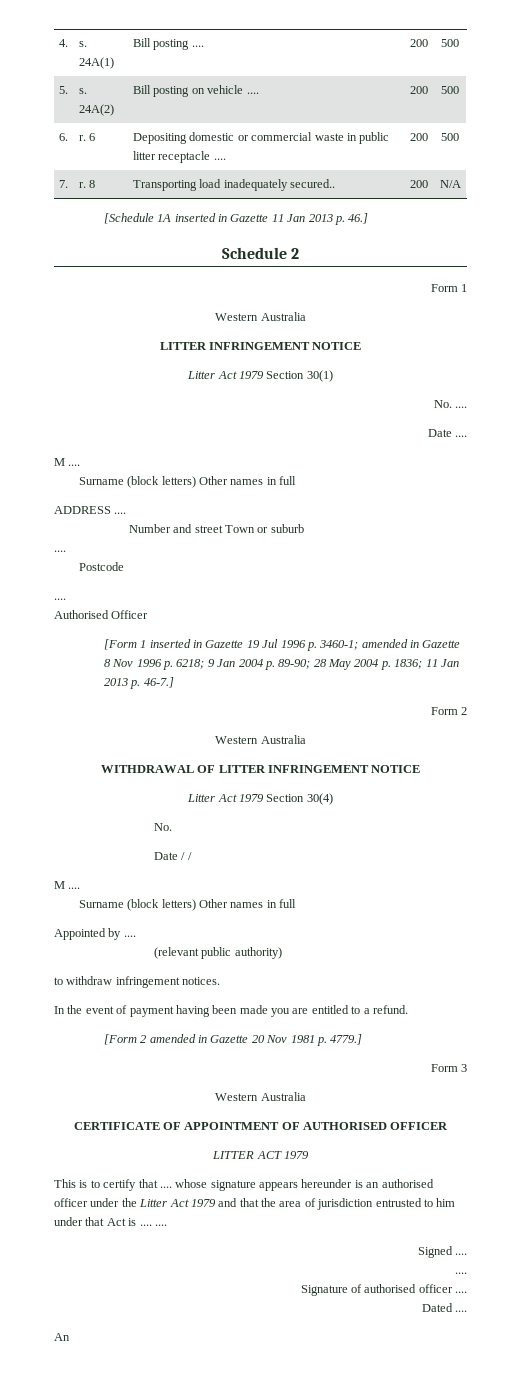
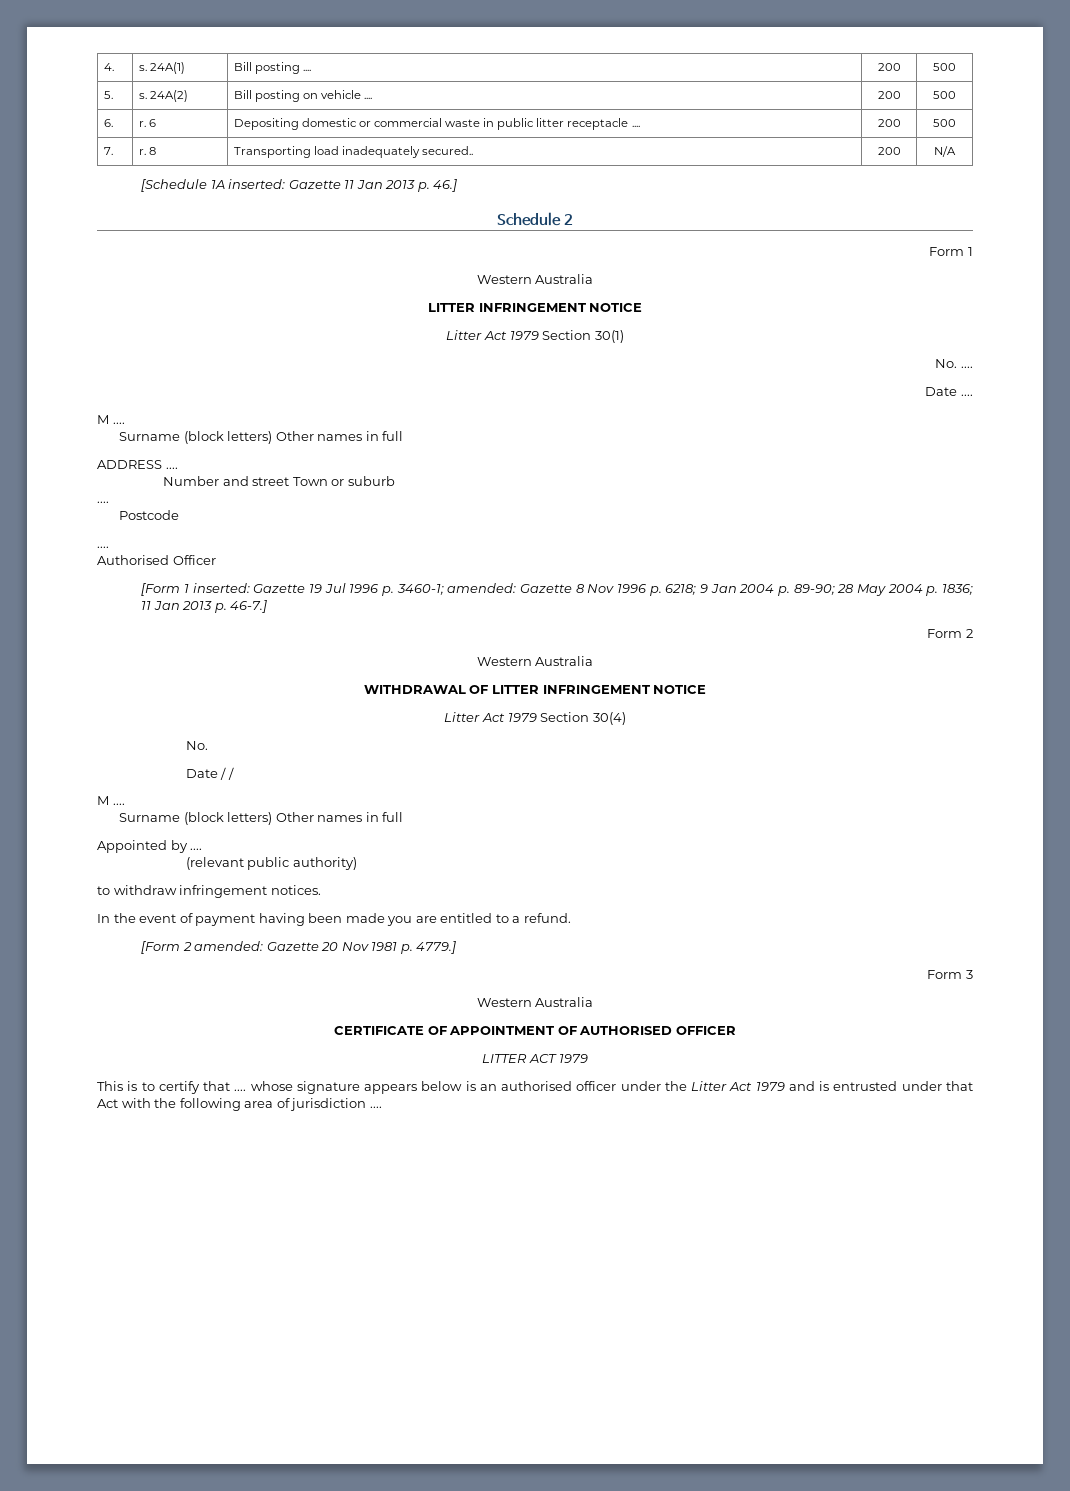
[174,213,228,222] inserted in -> [228,179,286,189] inserted:
[149,639,203,648] inserted in -> [192,583,250,593] inserted:
[361,639,420,648] amended in -> [447,583,517,593] amended:
[149,1034,208,1043] amended in -> [194,941,264,951] amended:
[301,1179,353,1188] hereunder -> [421,1081,463,1091] below
[239,1198,456,1210] [54,1217,167,1226] [417,1246,467,1258] [455,1272,467,1274] [300,1284,467,1296] [421,1303,467,1312] [54,1333,70,1341] that the area of jurisdiction entrusted to him under that Act is .... .... // Signed .... // .... // Signature of authorised officer .... // Dated .... // An -> [819,1081,973,1091] [97,1098,382,1111] is entrusted under that Act with the following area of jurisdiction ....

